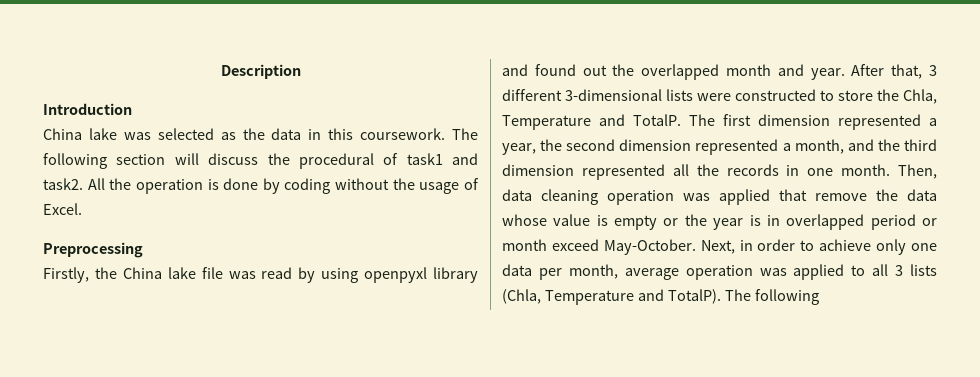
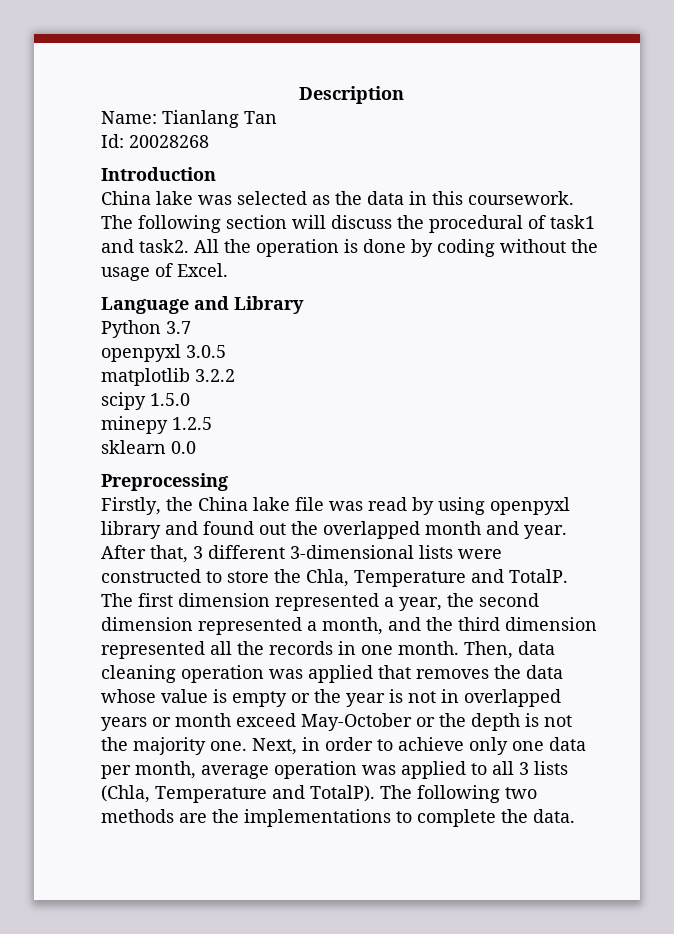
(301, 71) none -> [101,110,277,128] [101,134,209,148] // Name: Tianlang Tan // Id: 20028268
(82, 209) none -> [101,296,304,314] [101,320,191,338] [101,344,226,362] [101,368,235,386] [101,392,190,410] [101,416,212,434] [101,440,196,454] // Language and Library // Python 3.7 // openpyxl 3.0.5 // matplotlib 3.2.2 // scipy 1.5.0 // minepy 1.2.5 // sklearn 0.0
[815,193,867,201] remove -> [416,669,489,679] removes
(761, 220) none -> [408,691,436,703] not
[870,214,916,230] period -> [101,717,147,731] years
[603,239,696,255] May-October. -> [301,713,572,731] [101,737,247,755] May-October or the depth is not the majority one.
(819, 297) none -> [505,787,537,799] [101,809,575,827] two methods are the implementations to complete the data.

